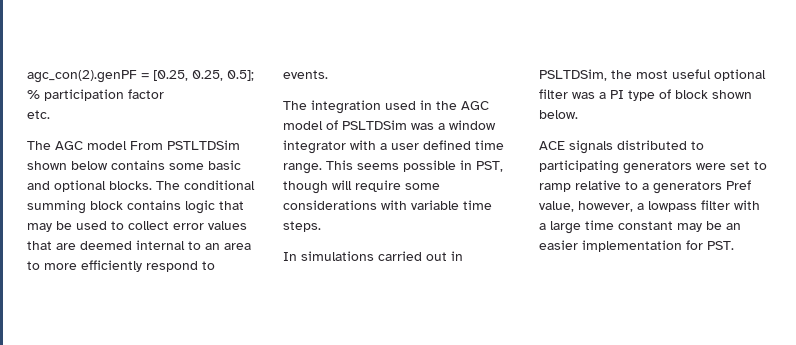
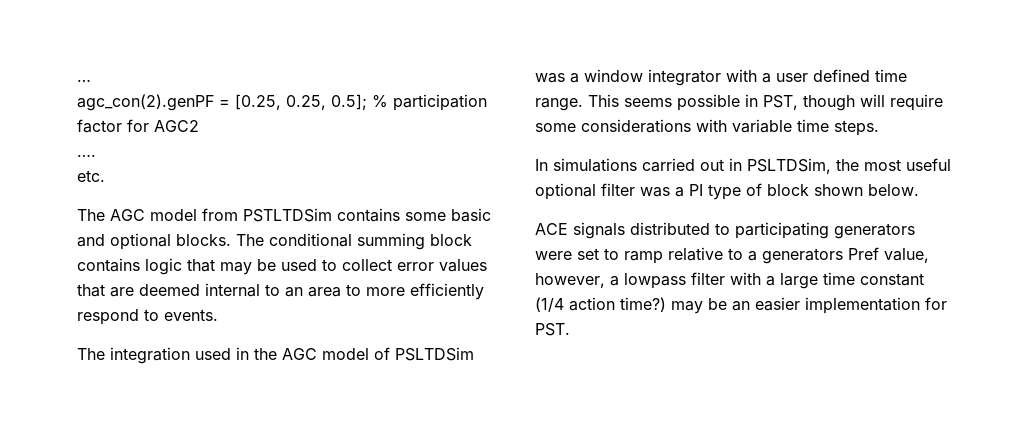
(27, 76) none -> [77,79,91,82] … //
(164, 94) none -> [127,119,199,132] [77,154,96,157] for AGC2 // ….
[130,140,240,150] [27,161,108,170] From PSTLTDSim shown below -> [202,208,332,222] from PSTLTDSim
(673, 225) none -> [535,297,666,312] (1/4 action time?)

